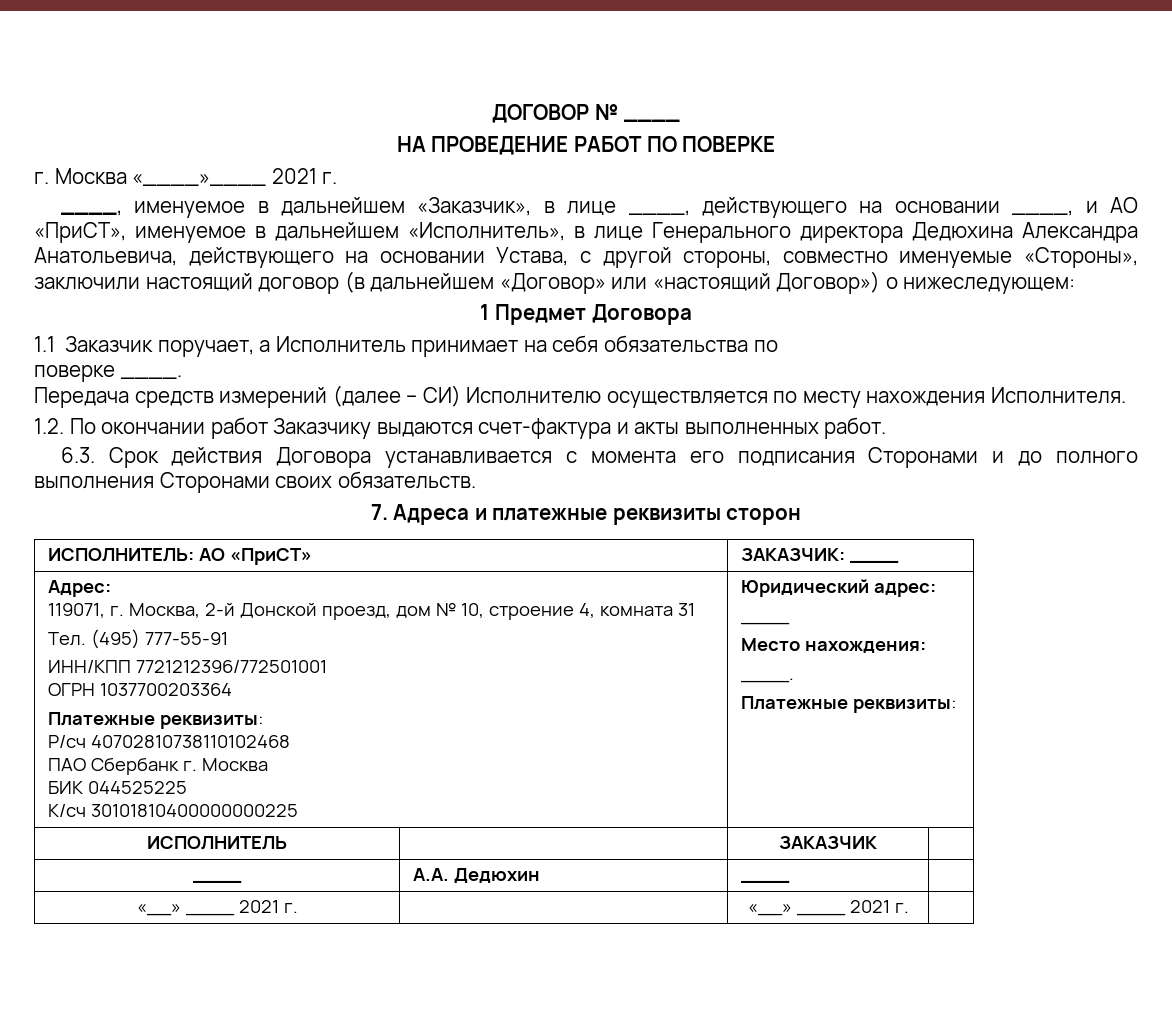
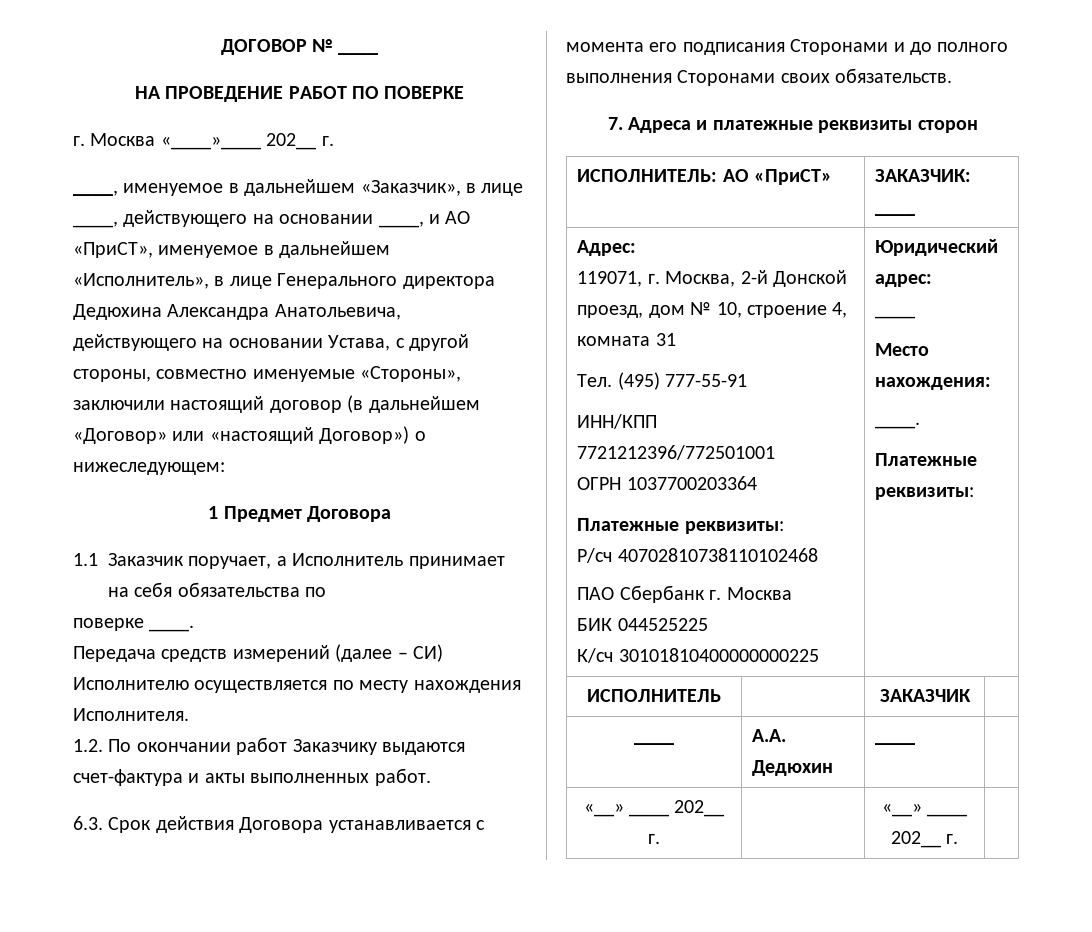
[271,168,317,184] 2021 -> [266,133,317,150] 202__
[238,900,279,913] 2021 -> [674,800,725,817] 202__
[849,900,890,913] 2021 -> [890,831,941,848] 202__

